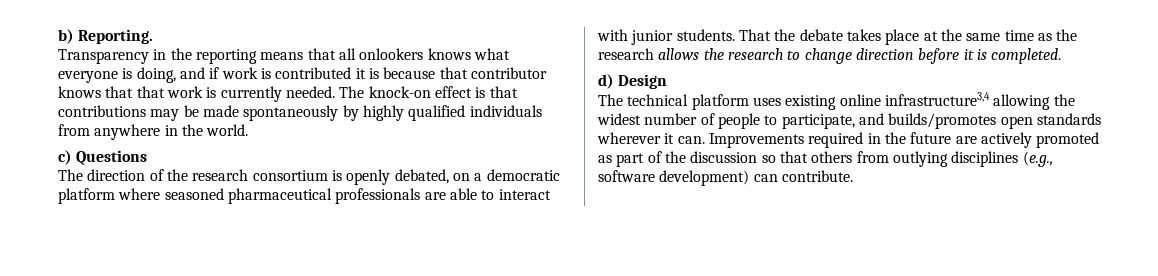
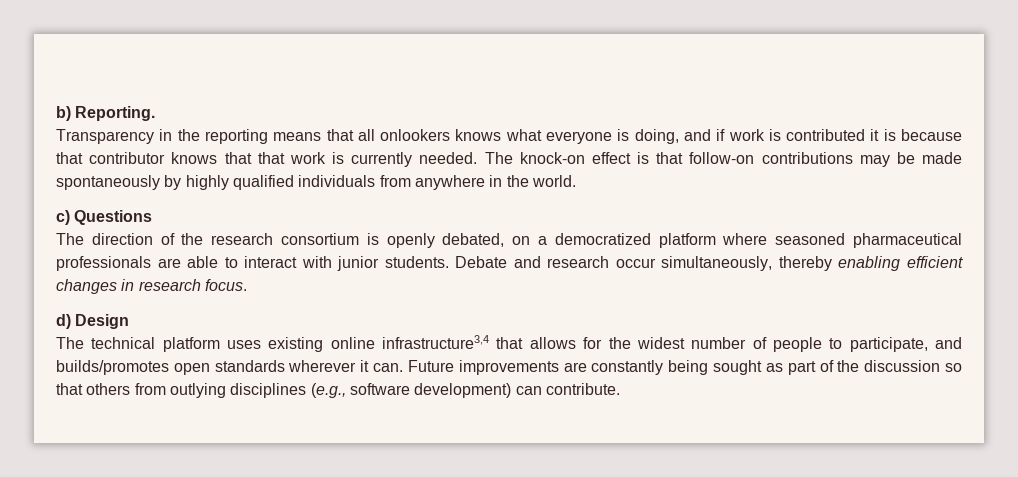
(518, 92) none -> [689,152,755,164] follow-on
[486,169,560,181] democratic -> [554,233,651,245] democratized
[738,29,1078,45] [598,48,1062,64] That the debate takes place at the same time as the research allows the research to change direction before it is completed. -> [455,256,963,271] [56,279,247,294] Debate and research occur simultaneously, thereby enabling efficient changes in research focus.
[993,94,1051,110] allowing -> [496,337,603,349] that allows for
[708,132,1100,148] Improvements required in the future are actively promoted -> [407,360,763,375] Future improvements are constantly being sought

